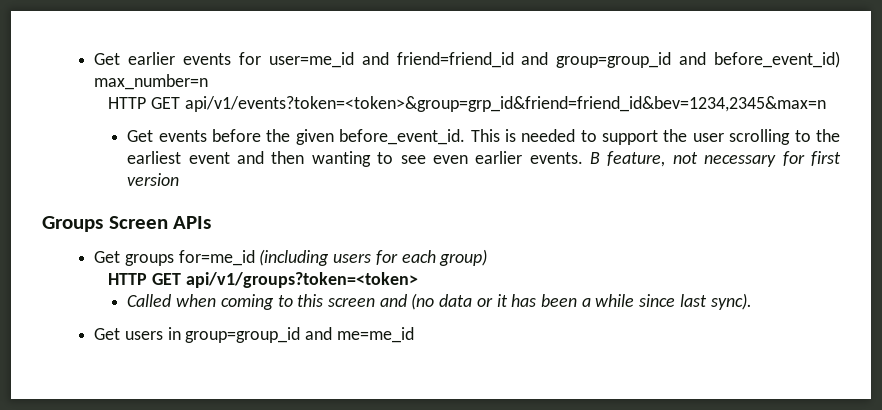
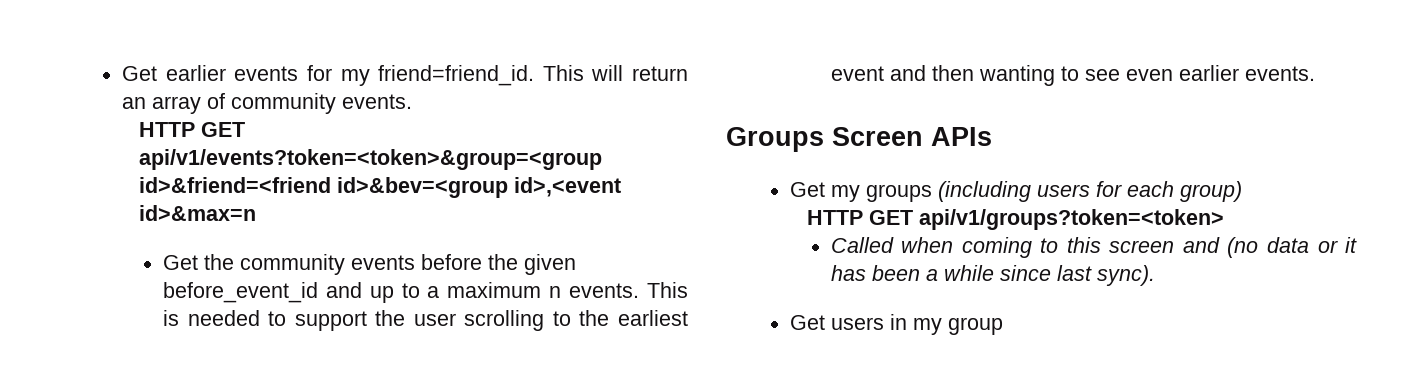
[268,51,840,68] [94,74,209,90] [108,96,826,112] [127,130,154,142] user=me_id and friend=friend_id and group=group_id and before_event_id) max_number=n // HTTP GET api/v1/events?token=<token>&group=grp_id&friend=friend_id&bev=1234,2345&max=n // Get -> [340,65,688,86] [122,93,413,114] [139,122,246,137] [139,149,603,170] [139,177,622,198] [139,205,257,221] [162,254,345,275] my friend=friend_id. This will return an array of community events. // HTTP GET api/v1/events?token=<token>&group=<group id>&friend=<friend id>&bev=<group id>,<event id>&max=n // Get the community
[339,129,466,145] before_event_id. -> [162,282,640,303] before_event_id and up to a maximum n events.
[590,151,841,167] [127,173,180,186] B feature, not necessary for first version -> (1315, 73) none
[125,250,255,266] groups for=me_id -> [831,184,933,202] my groups
[185,327,414,343] group=group_id and me=me_id -> [913,317,1004,335] my group

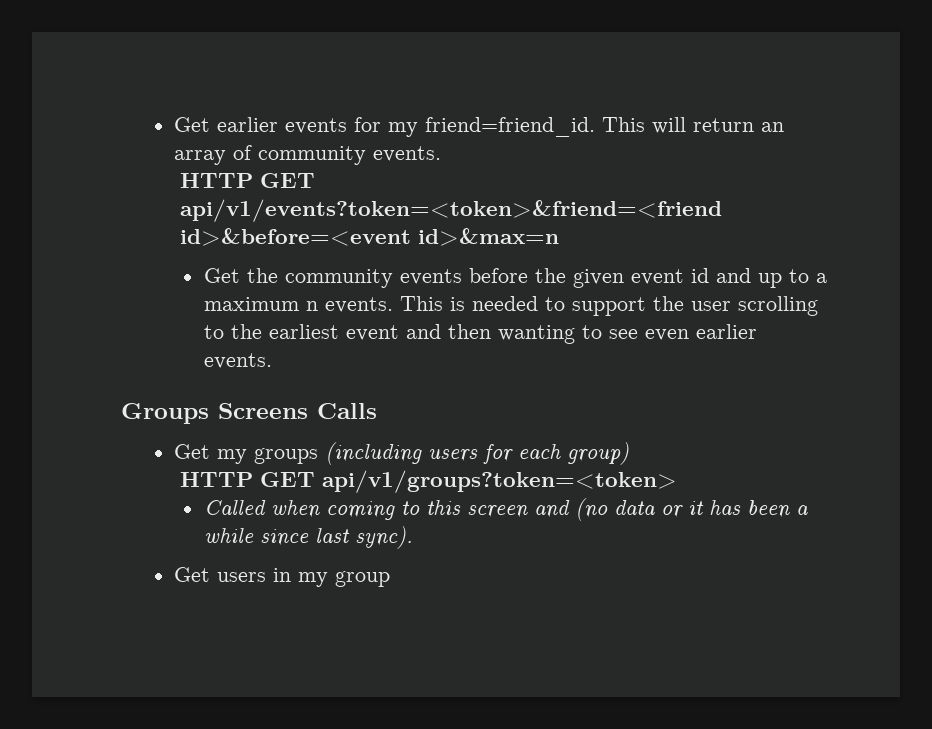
[139,149,603,170] [139,177,622,198] api/v1/events?token=<token>&group=<group id>&friend=<friend id>&bev=<group id>,<event -> [180,199,723,222] [180,228,412,246] api/v1/events?token=<token>&friend=<friend id>&before=<event
[162,282,318,303] before_event_id -> [630,268,709,285] event id
[832,127,992,146] Screen APIs -> [218,403,377,419] Screens Calls

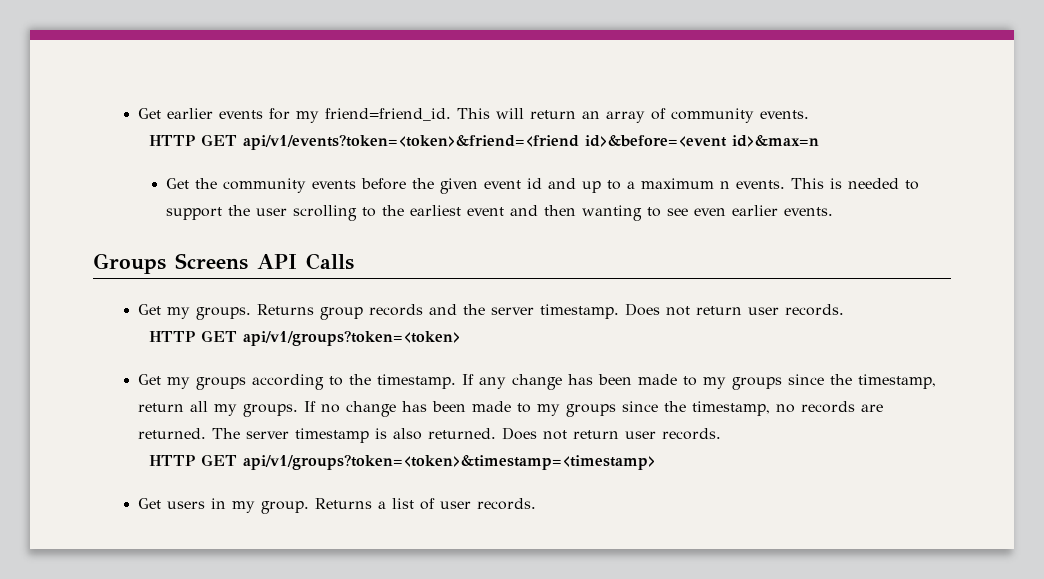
(308, 411) none -> [257,254,297,269] API
[254,442,630,465] [180,470,678,493] [203,498,808,521] [203,526,413,549] [174,567,391,587] groups (including users for each group) // HTTP GET api/v1/groups?token=<token> // Called when coming to this screen and (no data or it has been a while since last sync). // Get users in my group -> [196,303,845,320] [148,330,461,346] [138,374,937,390] [138,401,884,417] [138,427,722,443] [148,454,656,470] [138,498,537,514] groups. Returns group records and the server timestamp. Does not return user records. // HTTP GET api/v1/groups?token=<token> // Get my groups according to the timestamp. If any change has been made to my groups since the timestamp, return all my groups. If no change has been made to my groups since the timestamp, no records are returned. The server timestamp is also returned. Does not return user records. // HTTP GET api/v1/groups?token=<token>&timestamp=<timestamp> // Get users in my group. Returns a list of user records.

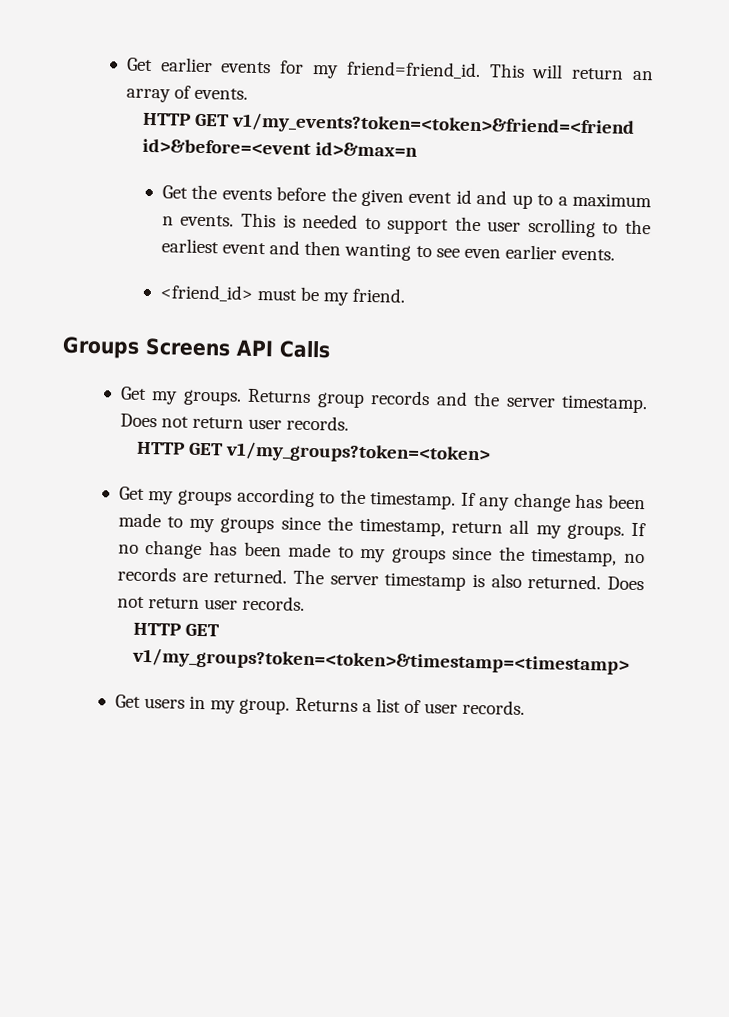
[671,108,755,123] community -> (192, 92) none
[242,134,579,150] api/v1/events?token=<token>&friend=<friend -> [231,112,636,138] v1/my_events?token=<token>&friend=<friend
[223,178,307,193] community -> (218, 192) none
(834, 211) none -> [159,284,407,306] // <friend_id> must be my friend.
[242,330,461,346] api/v1/groups?token=<token> -> [225,441,492,465] v1/my_groups?token=<token>
[242,454,656,470] api/v1/groups?token=<token>&timestamp=<timestamp> -> [131,647,630,675] v1/my_groups?token=<token>&timestamp=<timestamp>

